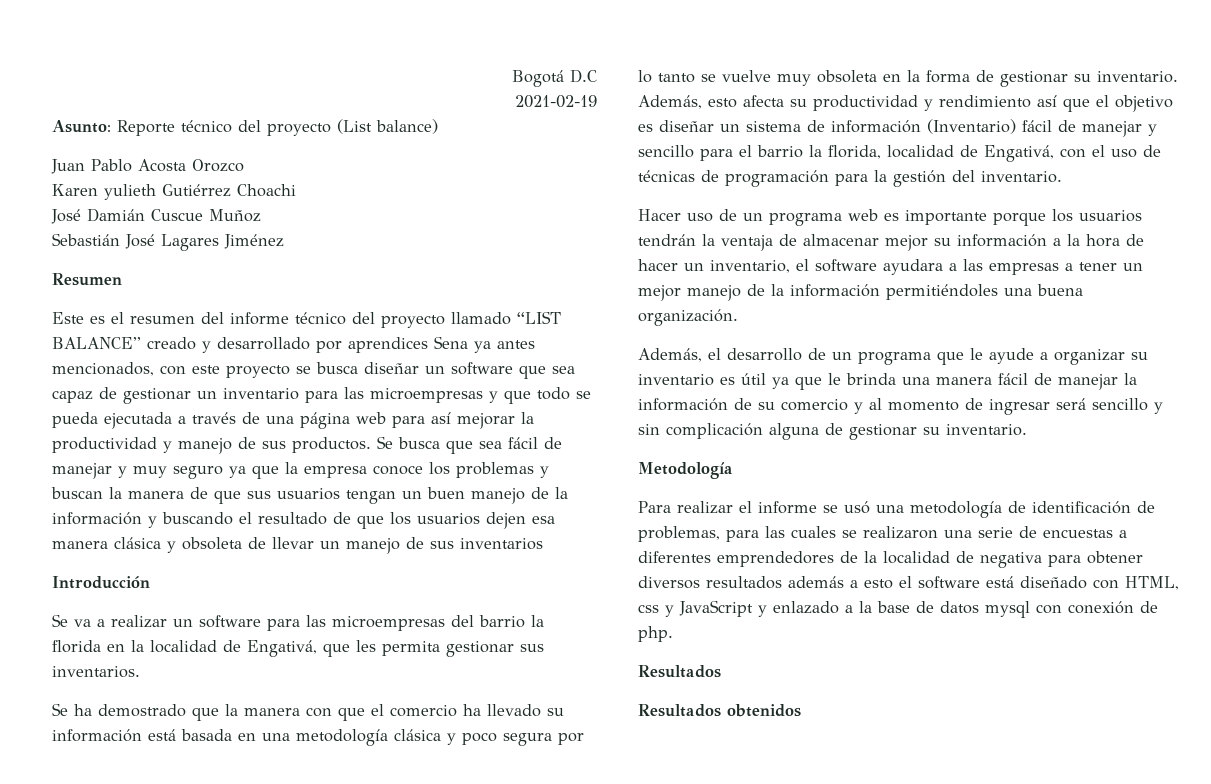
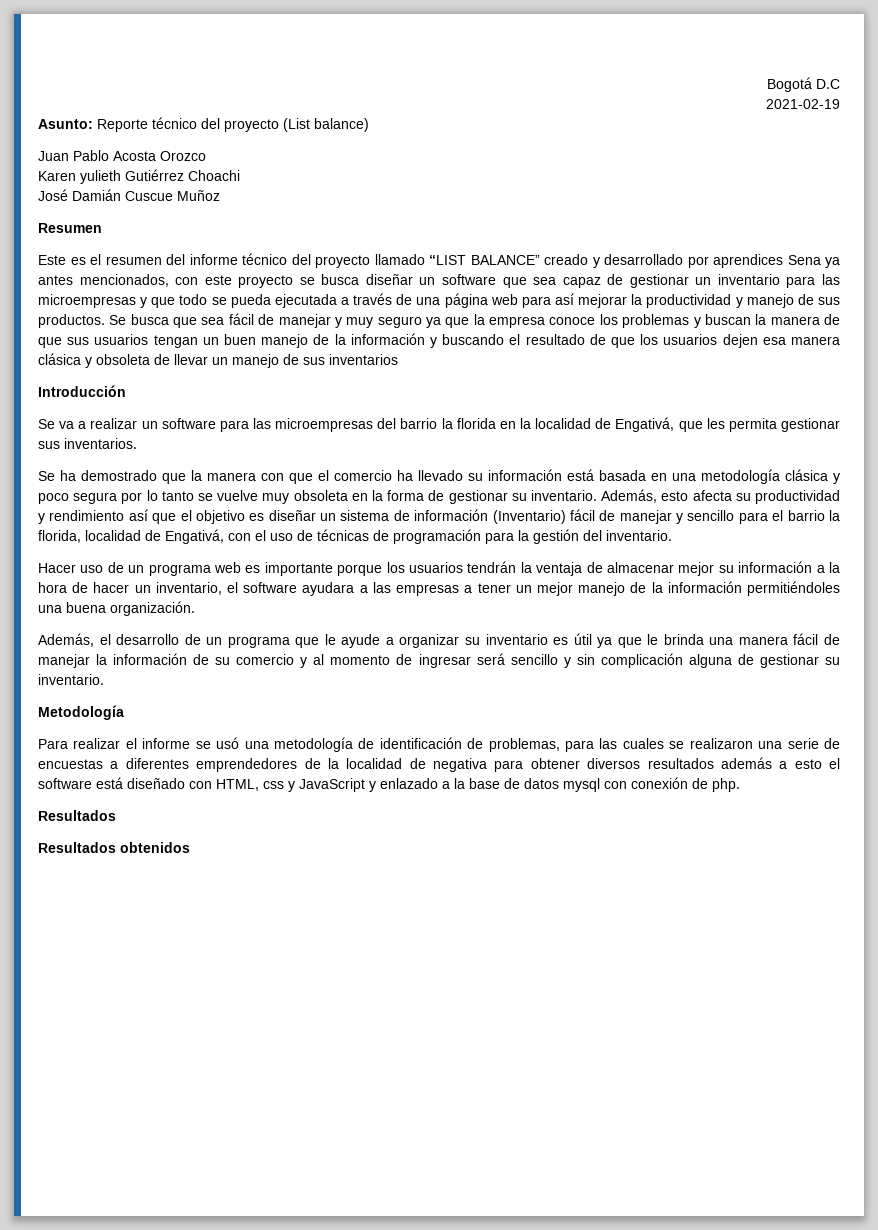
[52,233,284,251] // Sebastián José Lagares Jiménez -> (220, 195) none

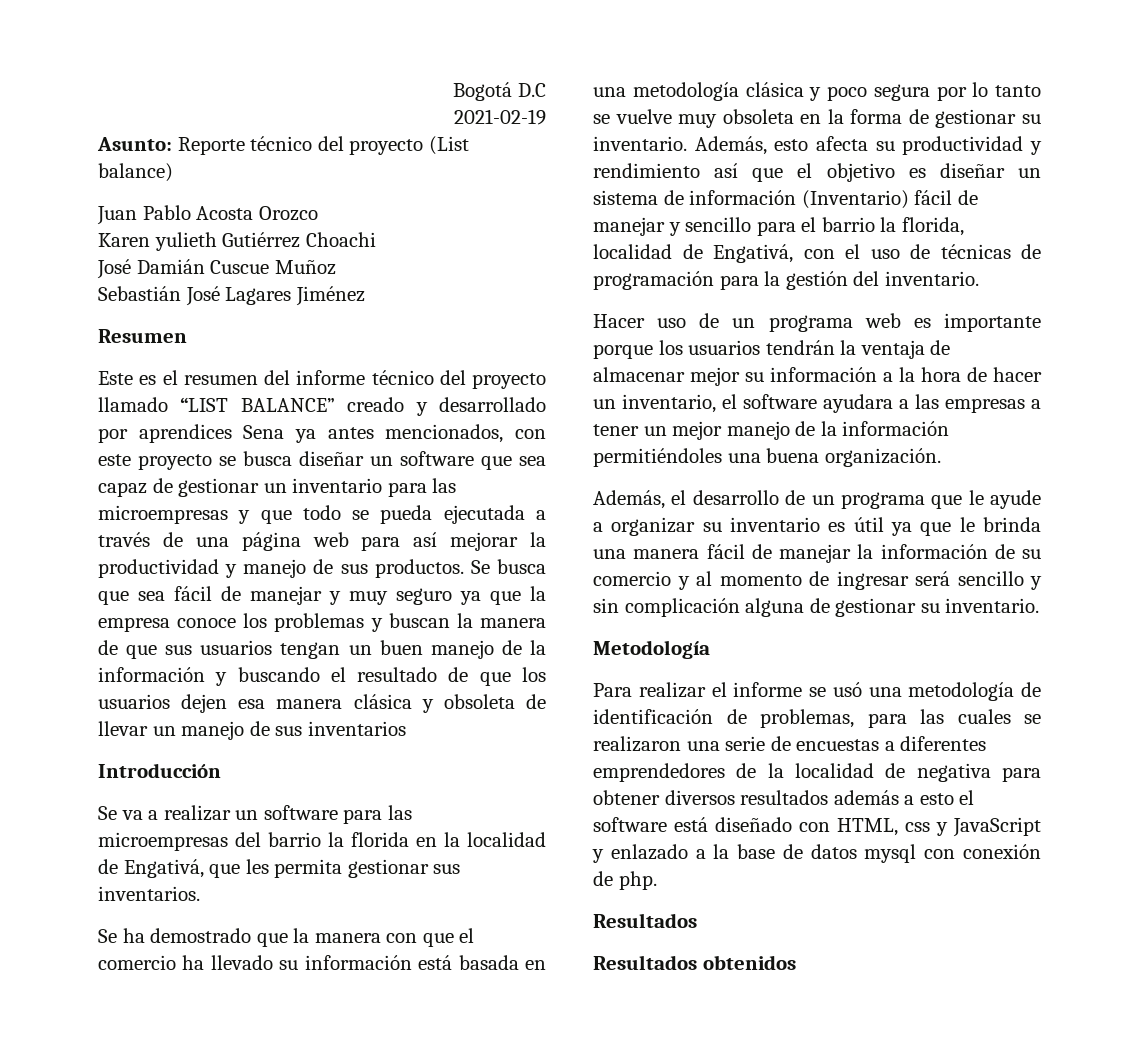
(220, 195) none -> [98,286,365,306] // Sebastián José Lagares Jiménez

